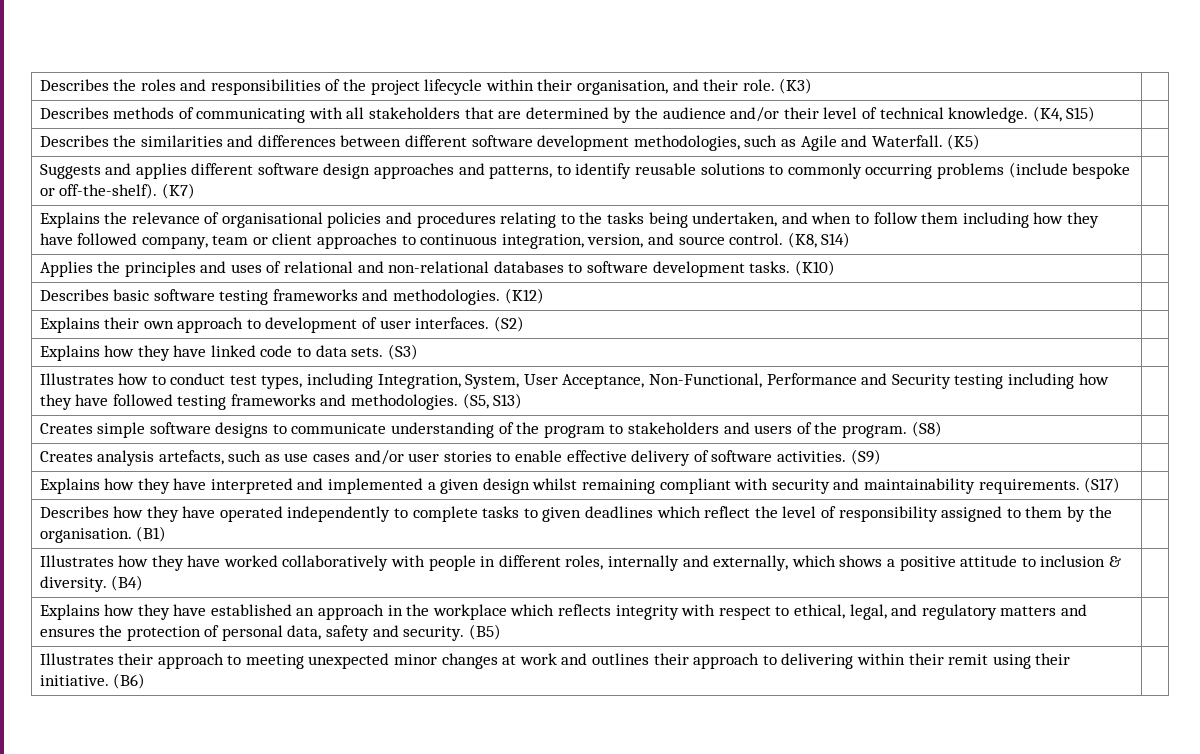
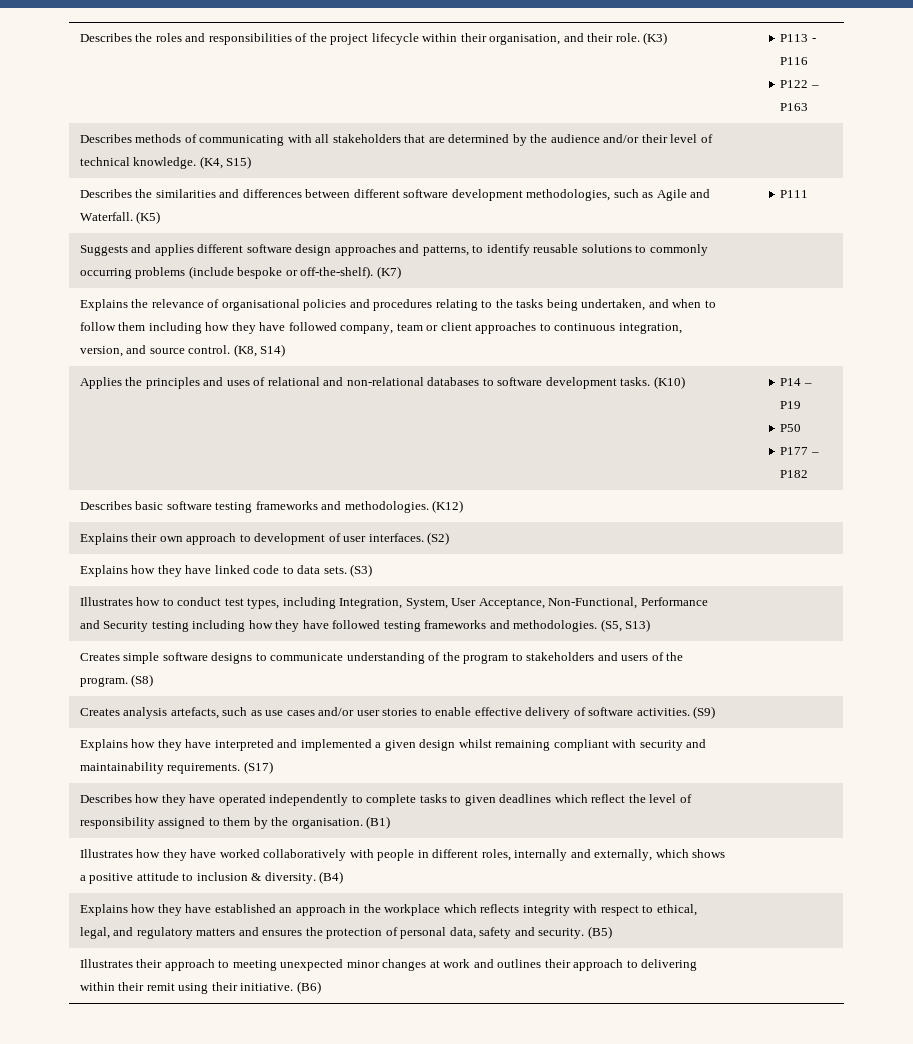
(813, 86) none -> [780,34,816,42] [780,57,809,65] [780,80,819,88] [780,103,809,111] P113 - P116 // P122 – P163
(981, 142) none -> [780,190,809,198] P111
(835, 268) none -> [780,378,812,386] [780,401,802,409] [780,424,802,432] [780,447,819,455] [780,470,809,478] P14 – P19 // P50 // P177 – P182

